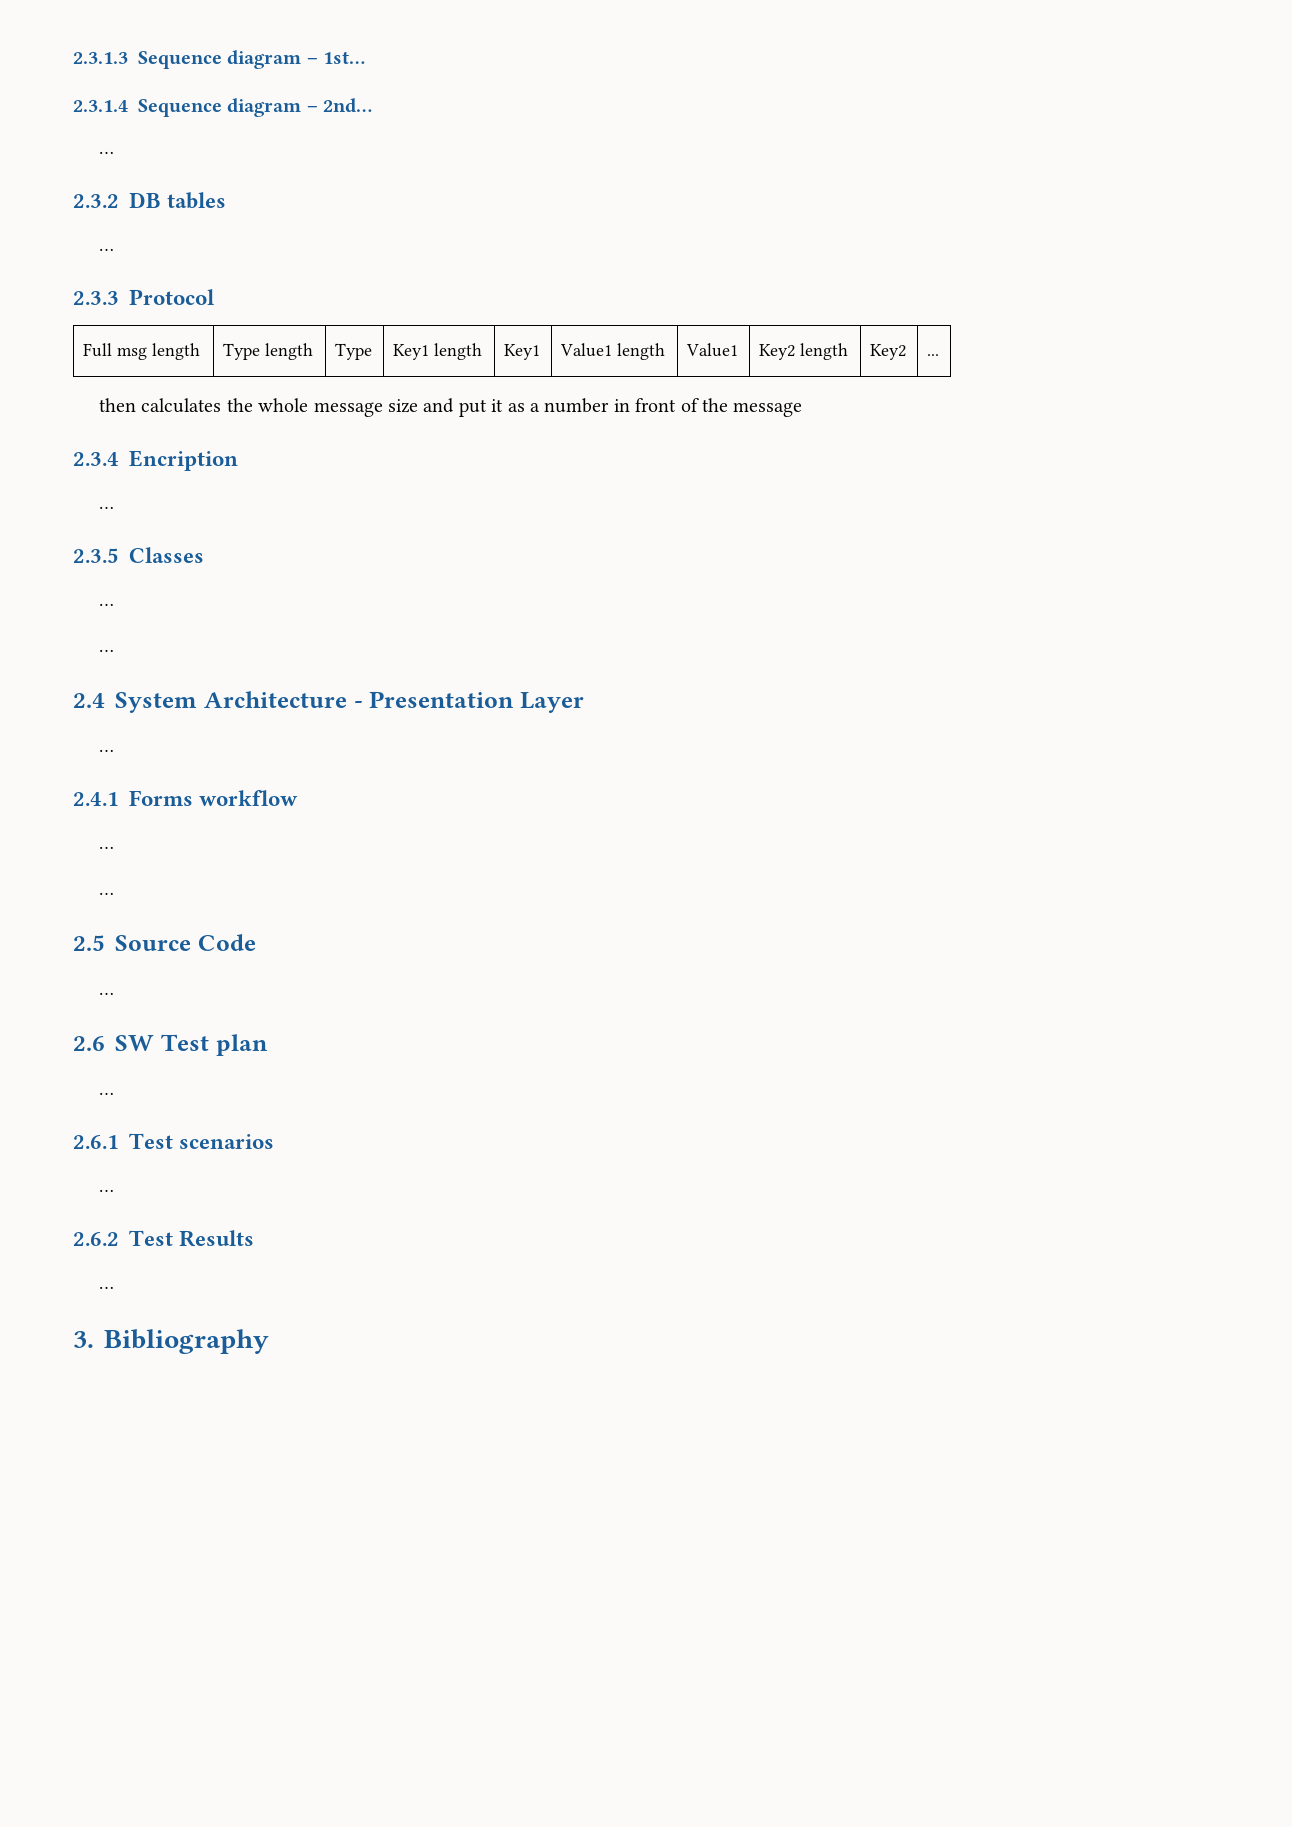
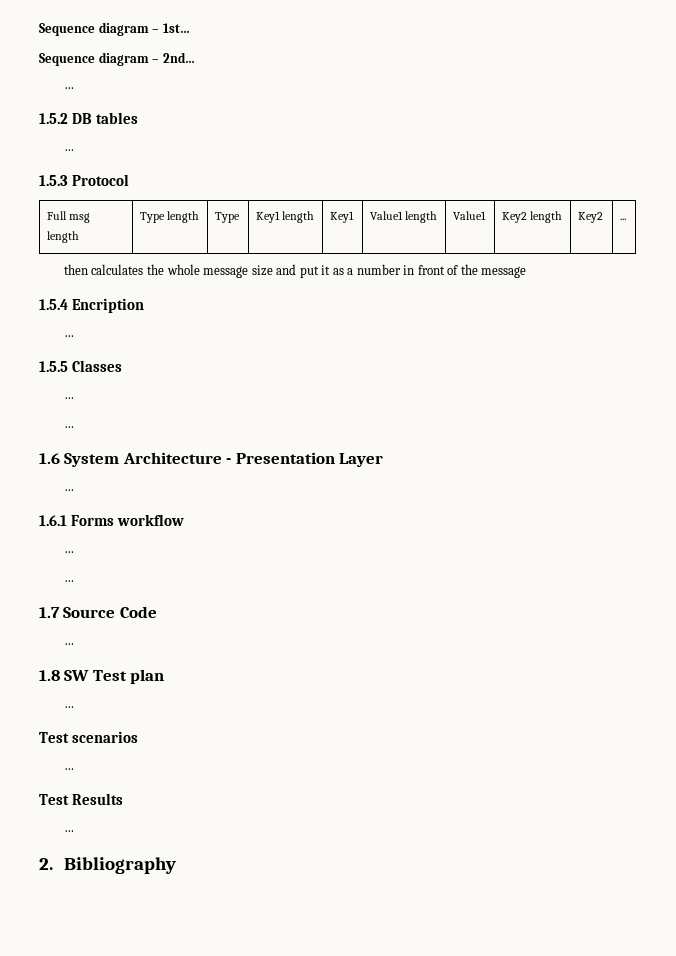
[73,52,128,64] 2.3.1.3 -> (39, 29) none
[73,100,128,112] 2.3.1.4 -> (190, 28) none
[73,194,119,208] 2.3.2 -> [39,113,68,124] 1.5.2
[73,291,119,305] 2.3.3 -> [39,175,68,186] 1.5.3
[73,452,119,466] 2.3.4 -> [39,299,68,310] 1.5.4
[73,548,119,563] 2.3.5 -> [39,361,68,372] 1.5.5
[73,693,105,708] 2.4 -> [39,453,60,464] 1.6
[73,792,119,806] 2.4.1 -> [39,515,67,526] 1.6.1
[73,935,105,951] 2.5 -> [39,607,60,618] 1.7
[73,1036,105,1051] 2.6 -> [39,670,60,681] 1.8
[73,1135,119,1149] 2.6.1 -> (74, 707) none
[73,1232,119,1246] 2.6.2 -> (74, 769) none
[73,1331,94,1348] 3. -> [39,858,53,870] 2.

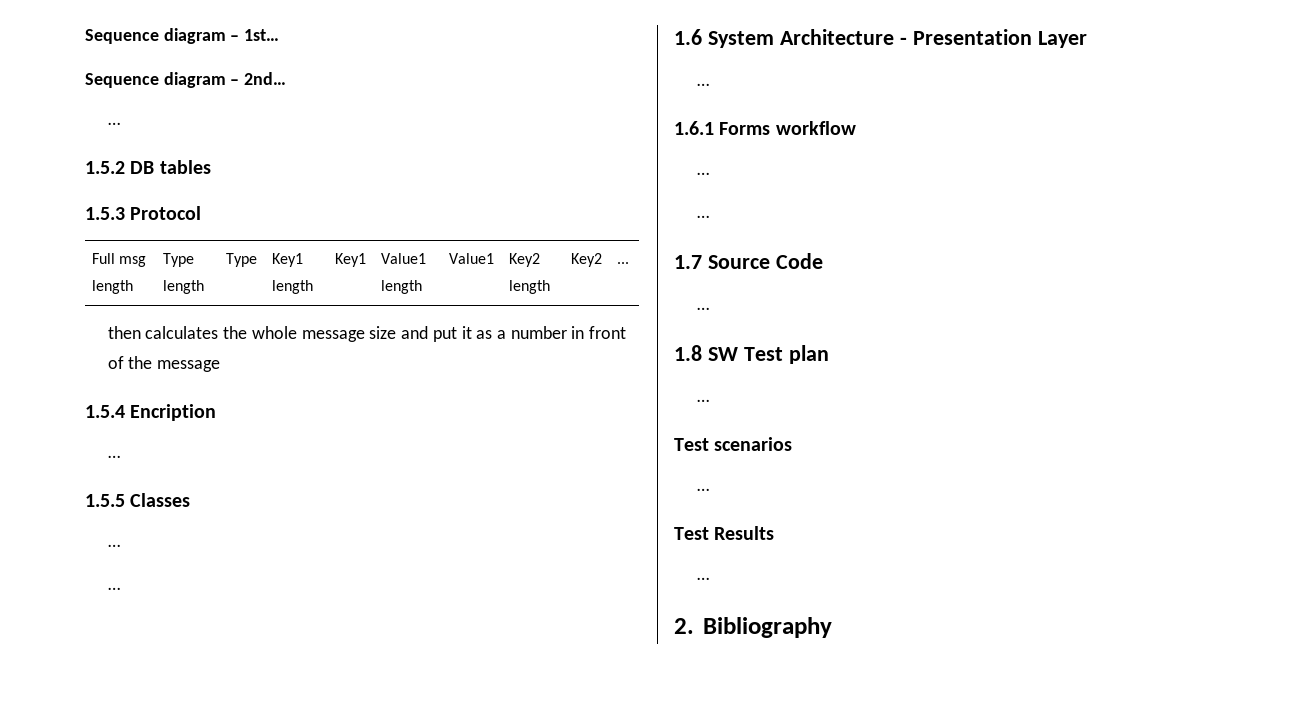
[63,149,74,151] // … -> (211, 167) none

